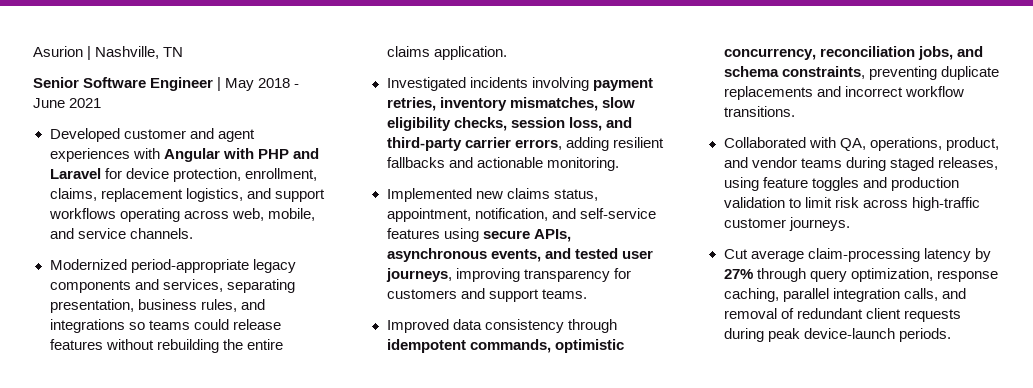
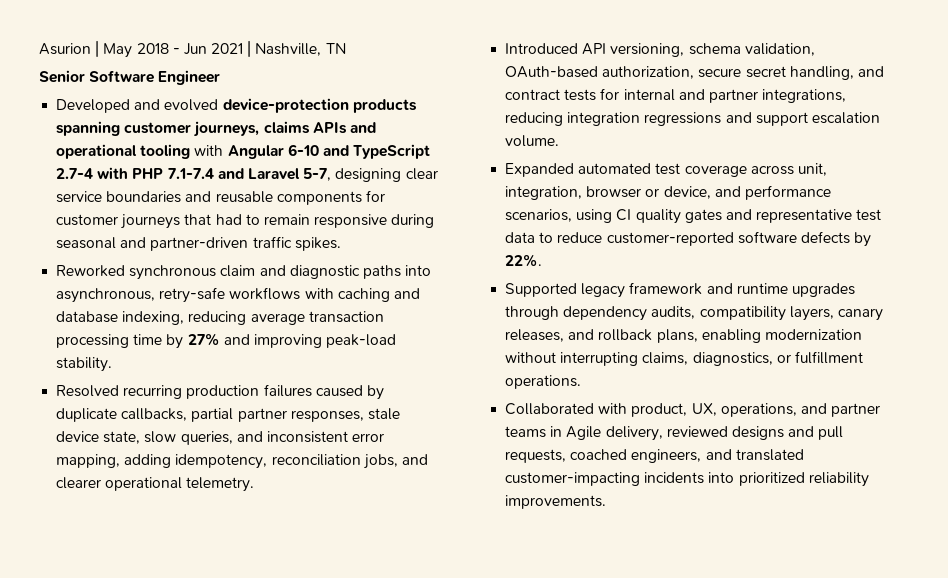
(92, 53) none -> [103,40,252,58] May 2018 - Jun 2021 |
[217,77,300,91] [33,98,102,108] [49,128,255,142] [49,148,220,162] | May 2018 - June 2021 // Developed customer and agent experiences with Angular -> [56,98,417,113] [56,121,376,137] [56,144,431,159] [56,168,94,179] // Developed and evolved device-protection products spanning customer journeys, claims APIs and operational tooling with Angular 6-10 and TypeScript 2.7-4
(289, 154) none -> [167,168,214,179] 7.1-7.4
[104,168,317,182] [49,188,325,202] [48,208,315,222] [49,228,193,239] [49,259,296,273] [49,279,295,293] [49,299,265,313] [49,319,281,333] [49,339,283,353] [386,46,507,60] [386,77,653,91] [386,97,635,111] [386,117,632,131] [386,137,664,151] [386,157,619,171] [386,188,598,202] [386,208,656,222] [386,228,571,242] [386,248,653,262] [385,268,631,282] [386,288,587,302] [386,319,617,333] [386,339,624,353] [723,46,983,60] [723,66,999,80] [723,86,964,100] [723,106,795,117] [723,137,999,151] [723,157,998,171] [723,177,959,191] [723,197,980,211] [723,217,850,231] [723,248,991,262] [723,268,998,282] [723,288,966,302] [723,308,961,322] [723,328,951,342] for device protection, enrollment, claims, replacement logistics, and support workflows operating across web, mobile, and service channels. // Modernized period-appropriate legacy components and services, separating presentation, business rules, and integrations so teams could release features without rebuilding the entire claims application. // Investigated incidents involving payment retries, inventory mismatches, slow eligibility checks, session loss, and third-party carrier errors, adding resilient fallbacks and actionable monitoring. // Implemented new claims status, appointment, notification, and self-service features using secure APIs, asynchronous events, and tested user journeys, improving transparency for customers and support teams. // Improved data consistency through idempotent commands, optimistic concurrency, reconciliation jobs, and schema constraints, preventing duplicate replacements and incorrect workflow transitions. // Collaborated with QA, operations, product, and vendor teams during staged releases, using feature toggles and production validation to limit risk across high-traffic customer journeys. // Cut average claim-processing latency by 27% through query optimization, response caching, parallel integration calls, and removal of redundant client requests during peak device-launch periods. -> [303,168,438,182] [56,190,385,205] [56,214,435,229] [56,236,341,251] [56,265,432,280] [56,287,420,303] [56,311,384,325] [56,333,397,349] [56,357,113,372] [56,384,384,400] [56,408,400,422] [56,431,385,445] [56,454,428,469] [56,477,255,492] [505,43,815,57] [505,66,884,80] [505,88,847,103] [505,112,880,126] [505,135,560,147] [505,163,827,177] [505,185,831,200] [505,209,882,224] [505,231,872,247] [505,254,543,267] [505,282,855,298] [505,306,883,321] [505,329,862,343] [505,351,863,366] [505,375,582,389] [505,403,881,417] [505,426,844,441] [505,449,804,463] [505,472,869,487] [505,495,607,509] 5-7, designing clear service boundaries and reusable components for customer journeys that had to remain responsive during seasonal and partner-driven traffic spikes. // Reworked synchronous claim and diagnostic paths into asynchronous, retry-safe workflows with caching and database indexing, reducing average transaction processing time by 27% and improving peak-load stability. // Resolved recurring production failures caused by duplicate callbacks, partial partner responses, stale device state, slow queries, and inconsistent error mapping, adding idempotency, reconciliation jobs, and clearer operational telemetry. // Introduced API versioning, schema validation, OAuth-based authorization, secure secret handling, and contract tests for internal and partner integrations, reducing integration regressions and support escalation volume. // Expanded automated test coverage across unit, integration, browser or device, and performance scenarios, using CI quality gates and representative test data to reduce customer-reported software defects by 22%. // Supported legacy framework and runtime upgrades through dependency audits, compatibility layers, canary releases, and rollback plans, enabling modernization without interrupting claims, diagnostics, or fulfillment operations. // Collaborated with product, UX, operations, and partner teams in Agile delivery, reviewed designs and pull requests, coached engineers, and translated customer-impacting incidents into prioritized reliability improvements.

